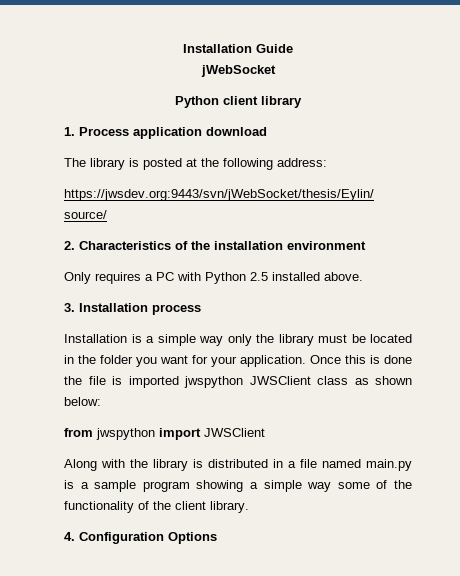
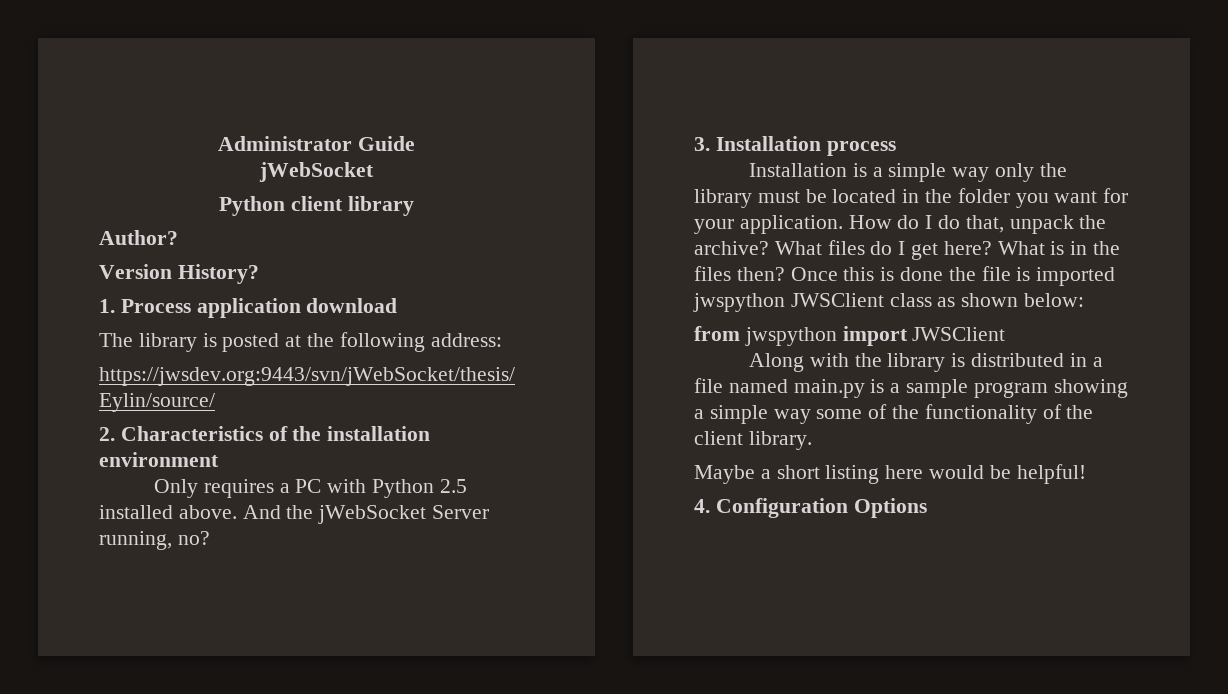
[183,44,252,53] Installation -> [218,136,353,151] Administrator
(302, 102) none -> [99,230,178,245] [99,264,259,284] // Author? // Version History?
(363, 276) none -> [242,505,490,524] [99,531,210,550] And the jWebSocket Server running, no?
(306, 361) none -> [848,215,1107,234] [694,240,1121,260] [694,266,785,281] How do I do that, unpack the archive? What files do I get here? What is in the files then?
(249, 507) none -> [694,464,1086,484] // Maybe a short listing here would be helpful!

